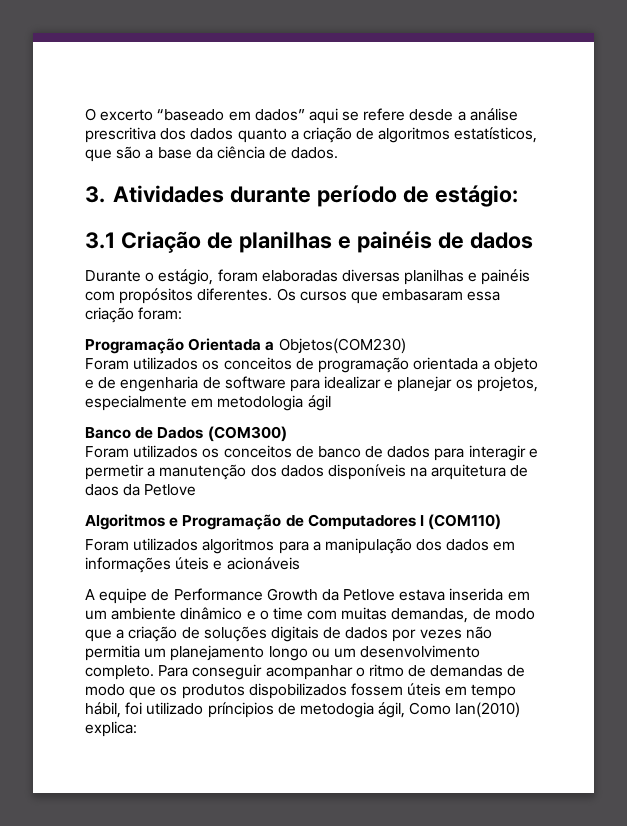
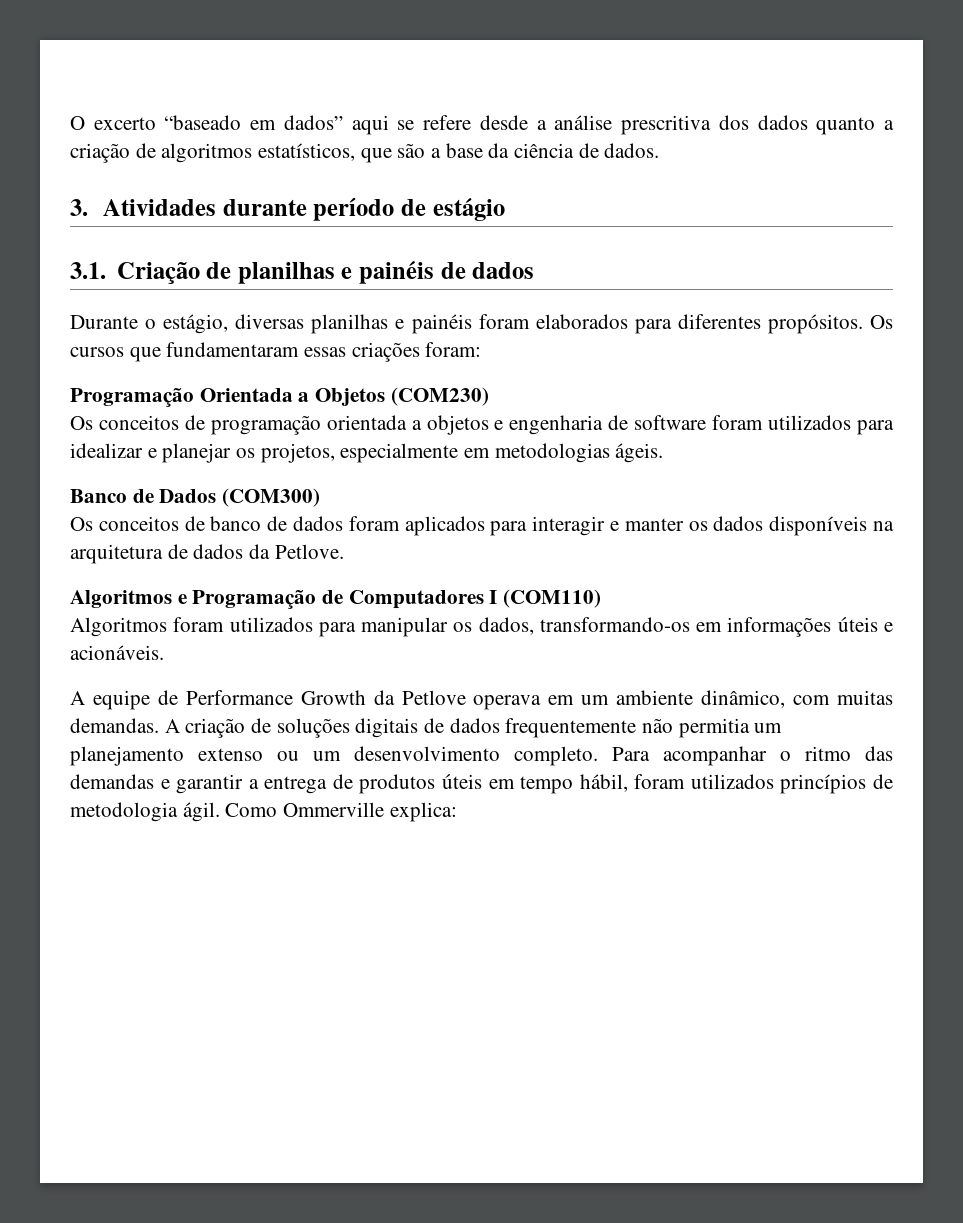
[434,185,518,207] [85,232,115,249] estágio: // 3.1 -> [432,198,505,221] [70,262,106,279] estágio // 3.1.
[217,269,338,282] foram elaboradas -> (229, 324) none
[85,288,501,304] [85,307,134,323] com propósitos diferentes. Os cursos que embasaram essa criação -> [478,314,894,334] [70,342,420,362] foram elaborados para diferentes propósitos. Os cursos que fundamentaram essas criações
[278,338,406,354] [85,357,220,370] Objetos(COM230) // Foram utilizados os -> [315,387,489,406] [70,416,93,430] Objetos (COM230) // Os
[494,357,539,373] [85,377,117,389] objeto e de -> [426,415,504,435] objetos e
(286, 382) none -> [712,415,852,430] foram utilizados
[217,395,331,411] metodologia ágil -> [494,443,664,463] metodologias ágeis.
[85,445,220,458] Foram utilizados os -> [70,517,93,531] Os
(431, 452) none -> [348,516,485,536] foram aplicados
[85,464,277,480] permetir a manutenção dos -> [624,518,708,531] manter os
[85,484,197,496] daos da Petlove -> [193,544,344,559] dados da Petlove.
[85,538,490,554] Foram utilizados algoritmos para a manipulação dos dados -> [70,617,690,637] Algoritmos foram utilizados para manipular os dados, transformando-os
[226,557,300,570] acionáveis -> [70,645,164,660] acionáveis.
[399,588,504,601] estava inserida -> [473,695,542,710] operava
[180,607,535,623] [85,629,125,642] dinâmico e o time com muitas demandas, de modo que a -> [701,690,893,708] [70,718,180,733] dinâmico, com muitas demandas. A
[392,629,462,642] por vezes -> [505,718,637,738] frequentemente
[268,646,308,661] longo -> [198,748,263,761] extenso
[192,664,263,680] conseguir -> (650, 754) none
[408,665,526,677] [85,683,517,699] [85,702,521,718] de demandas de modo que os produtos dispobilizados fossem úteis em tempo hábil, foi utilizado príncipios de metodogia ágil, Como Ian(2010) -> [865,746,893,761] [70,774,893,794] [70,802,385,822] das demandas e garantir a entrega de produtos úteis em tempo hábil, foram utilizados princípios de metodologia ágil. Como Ommerville

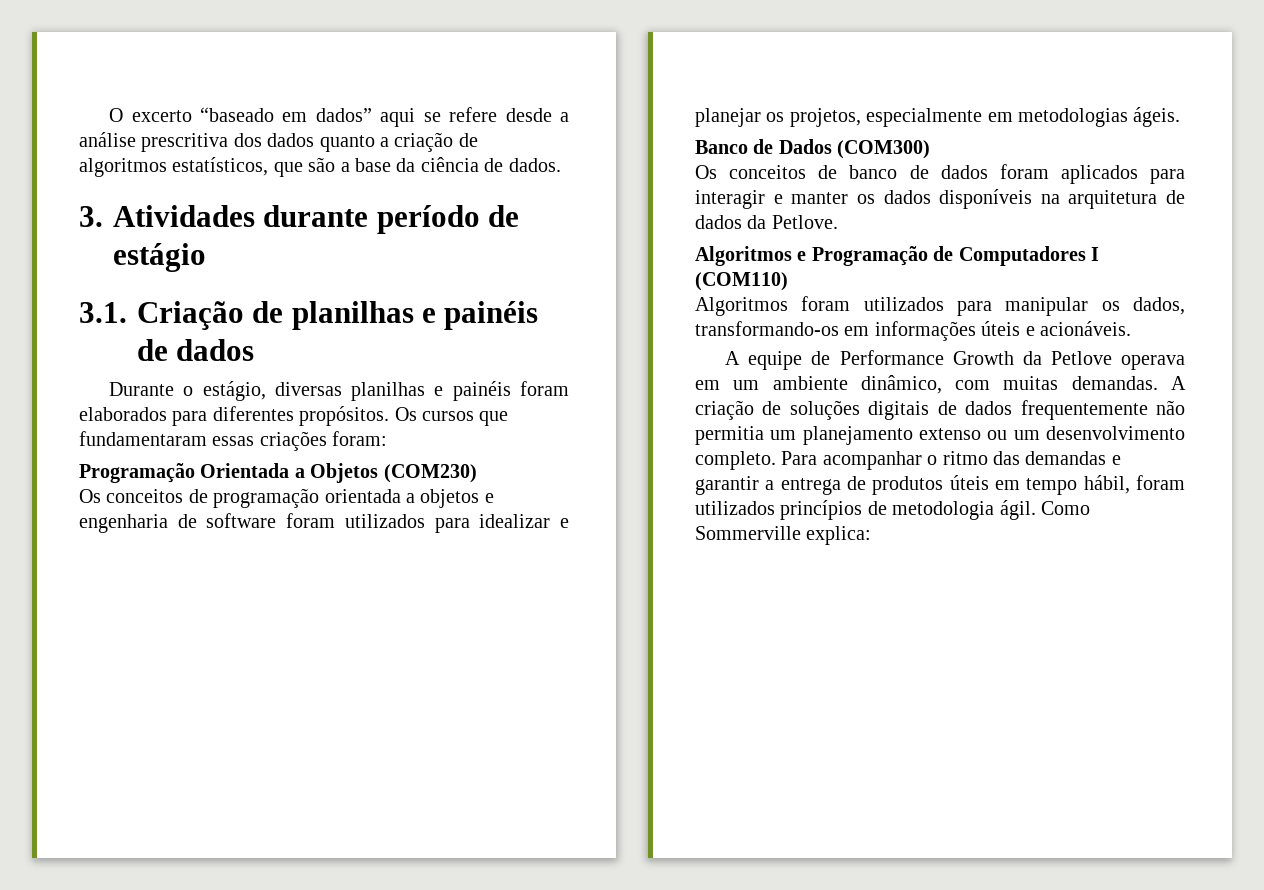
[283,802,385,817] Ommerville -> [695,526,801,540] Sommerville

